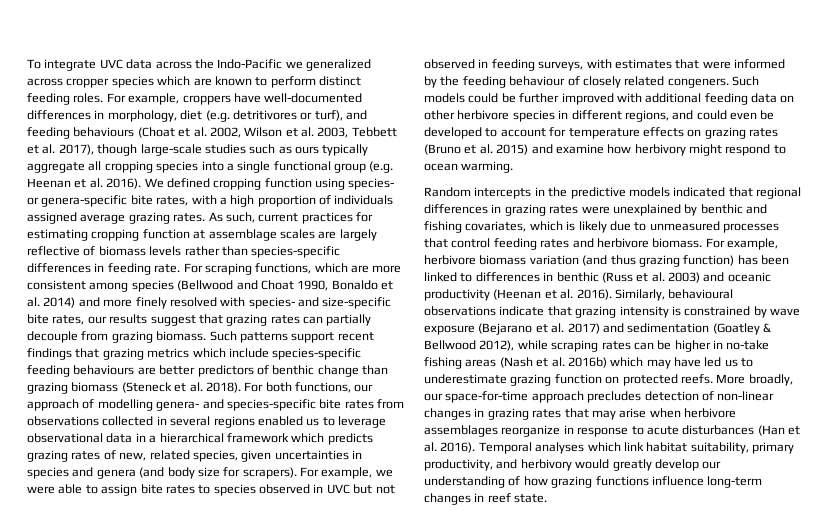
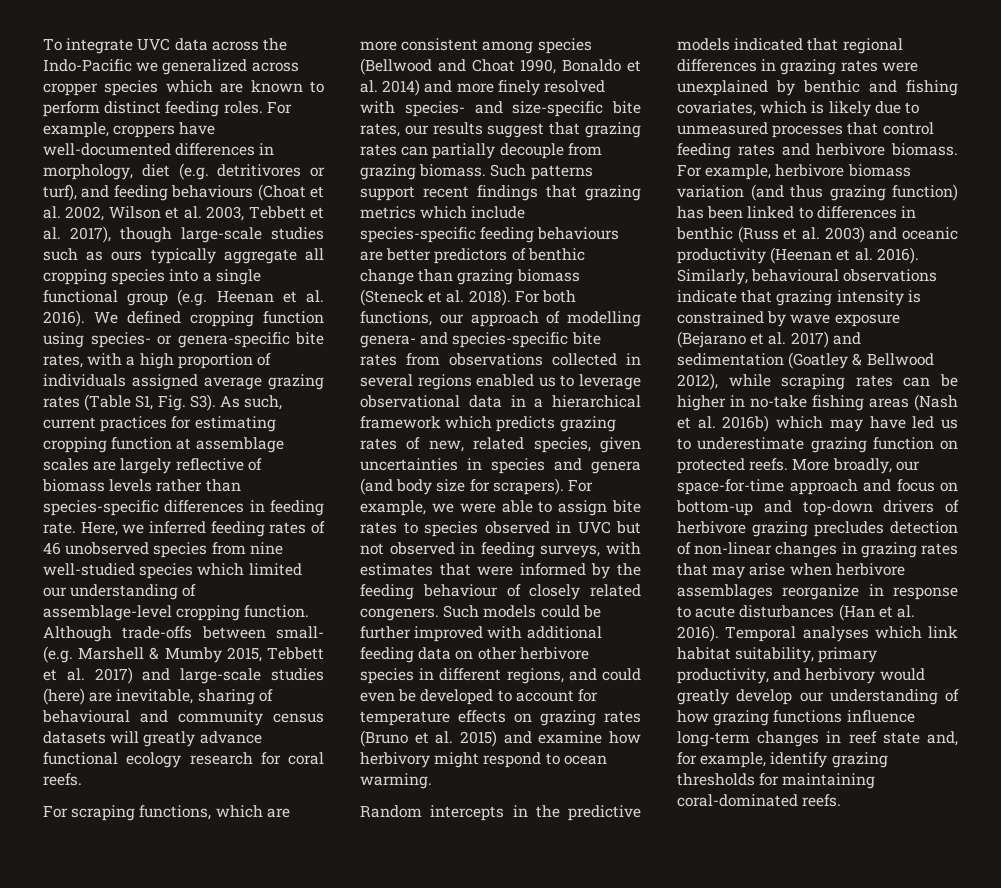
[173,213,206,222] rates. -> [43,394,216,411] rates (Table S1, Fig. S3).
(181, 268) none -> [80,521,325,537] [43,542,283,558] [43,563,302,579] [43,584,197,600] [43,605,310,621] [43,626,324,642] [43,646,324,663] [43,667,324,684] [43,688,273,705] [42,710,324,726] [43,731,262,747] [43,752,324,768] [43,773,82,786] Here, we inferred feeding rates of 46 unobserved species from nine well-studied species which limited our understanding of assemblage-level cropping function. Although trade-offs between small- (e.g. Marshell & Mumby 2015, Tebbett et al. 2017) and large-scale studies (here) are inevitable, sharing of behavioural and community census datasets will greatly advance functional ecology research for coral reefs. //
(584, 397) none -> [863,479,958,492] [676,500,959,516] [677,521,808,537] and focus on bottom-up and top-down drivers of herbivore grazing
[514,494,548,503] state. -> [882,731,958,746] [677,752,888,768] [677,773,876,789] [677,794,842,807] state and, for example, identify grazing thresholds for maintaining coral-dominated reefs.

